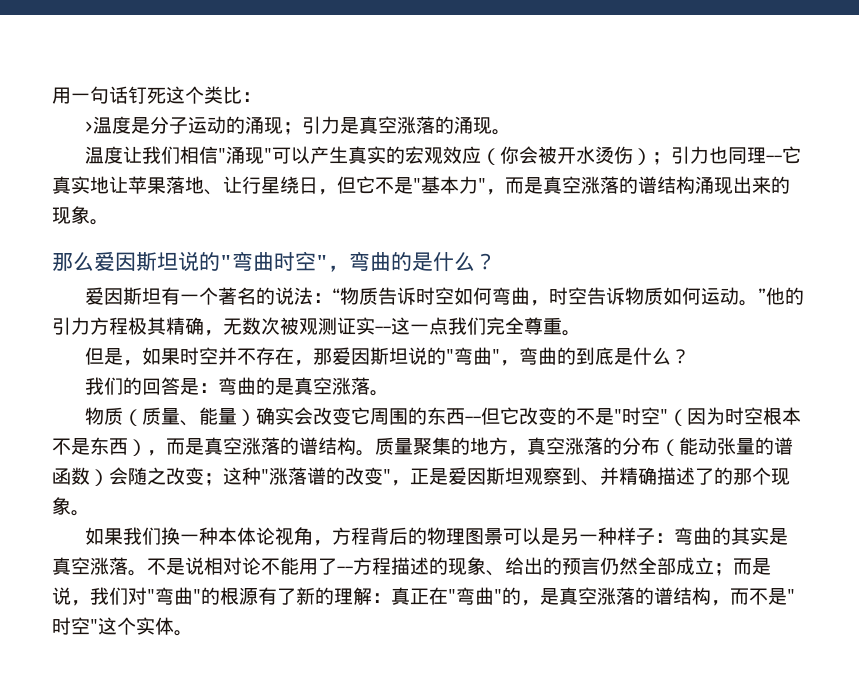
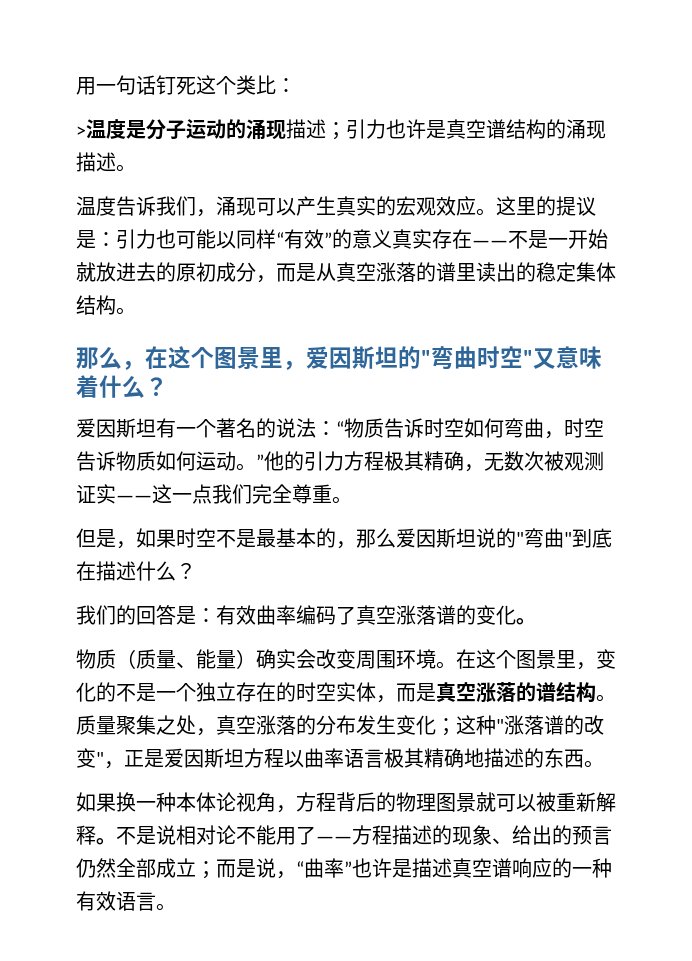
[283,116,512,135] [85,146,273,164] ；引力是真空涨落的涌现。 // 温度让我们相信"涌现" -> [286,119,606,140] [76,152,136,172] [76,196,256,217] 描述；引力也许是真空谱结构的涌现描述。 // 温度告诉我们，涌现
[481,146,802,165] [52,176,790,195] [52,206,109,225] [52,251,199,271] （你会被开水烫伤）；引力也同理——它真实地让苹果落地、让行星绕日，但它不是"基本力"，而是真空涨落的谱结构涌现出来的现象。 // 那么爱因斯坦说 -> [476,196,596,216] [76,229,608,249] [76,262,616,283] [76,295,136,315] [76,346,398,370] 。这里的提议是：引力也可能以同样“有效”的意义真实存在——不是一开始就放进去的原初成分，而是从真空涨落的谱里读出的稳定集体结构。 // 那么，在这个图景里，爱因斯坦
[328,251,433,272] ，弯曲的是 -> [533,346,602,369] [76,375,99,398] 又意味着
[218,347,333,366] 并不存在，那 -> [216,528,396,549] 不是最基本的，那么
[500,347,634,366] ，弯曲的到底是 -> [572,528,612,548] [76,561,136,581] 到底在描述
[218,377,371,395] 弯曲的是真空涨落 -> [216,605,516,625] 有效曲率编码了真空涨落谱的变化
[351,407,802,426] [52,437,147,456] 它周围的东西——但它改变的不是"时空"（因为时空根本不是东西） -> [356,649,616,670] [76,682,376,702] 周围环境。在这个图景里，变化的不是一个独立存在的时空实体
[451,437,508,455] 的地方 -> [156,715,196,735] 之处
[660,437,793,456] [52,467,204,486] （能动张量的谱函数）会随之改变 -> [356,715,436,735] 发生变化
[524,467,790,486] [52,497,71,515] 观察到、并精确描述了的那个现象 -> [244,748,584,768] 方程以曲率语言极其精确地描述的东西
[123,527,162,545] 我们 -> (116, 802) none
[503,527,789,545] [52,557,128,575] 可以是另一种样子：弯曲的其实是真空涨落 -> [476,792,616,812] [76,825,96,845] 就可以被重新解释
[90,587,795,606] [52,617,174,635] 我们对"弯曲"的根源有了新的理解：真正在"弯曲"的，是真空涨落的谱结构，而不是"时空"这个实体 -> [296,858,612,878] [76,891,156,911] “曲率”也许是描述真空谱响应的一种有效语言

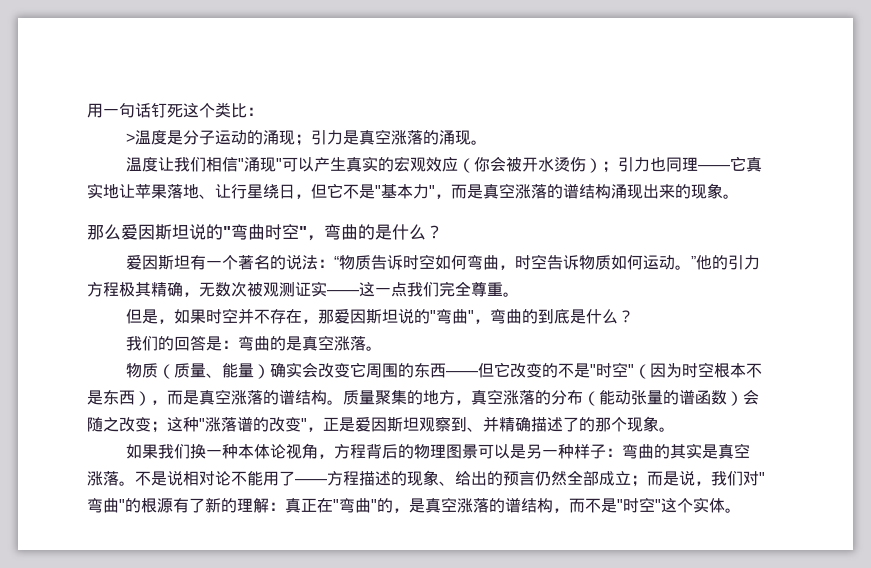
[286,119,606,140] [76,152,136,172] [76,196,256,217] 描述；引力也许是真空谱结构的涌现描述。 // 温度告诉我们，涌现 -> [294,129,487,146] [125,157,282,172] ；引力是真空涨落的涌现。 // 温度让我们相信"涌现"
[476,196,596,216] [76,229,608,249] [76,262,616,283] [76,295,136,315] [76,346,398,370] 。这里的提议是：引力也可能以同样“有效”的意义真实存在——不是一开始就放进去的原初成分，而是从真空涨落的谱里读出的稳定集体结构。 // 那么，在这个图景里，爱因斯坦 -> [457,156,762,173] [87,183,739,199] [87,224,206,240] （你会被开水烫伤）；引力也同理——它真实地让苹果落地、让行星绕日，但它不是"基本力"，而是真空涨落的谱结构涌现出来的现象。 // 那么爱因斯坦说
[533,346,602,369] [76,375,99,398] 又意味着 -> [307,224,392,241] ，弯曲的是
[216,528,396,549] 不是最基本的，那么 -> [237,308,334,324] 并不存在，那
[572,528,612,548] [76,561,136,581] 到底在描述 -> [473,309,586,324] ，弯曲的到底是
[216,605,516,625] 有效曲率编码了真空涨落谱的变化 -> [237,335,366,351] 弯曲的是真空涨落
[356,649,616,670] [76,682,376,702] 周围环境。在这个图景里，变化的不是一个独立存在的时空实体 -> [349,362,762,379] [87,390,151,406] 它周围的东西——但它改变的不是"时空"（因为时空根本不是东西）
[156,715,196,735] 之处 -> [407,390,455,405] 的地方
[356,715,436,735] 发生变化 -> [583,389,759,406] [87,417,151,432] （能动张量的谱函数）会随之改变
[244,748,584,768] 方程以曲率语言极其精确地描述的东西 -> [419,416,659,432] 观察到、并精确描述了的那个现象
(116, 802) none -> [157,444,190,459] 我们
[476,792,616,812] [76,825,96,845] 就可以被重新解释 -> [477,443,750,459] [87,471,119,486] 可以是另一种样子：弯曲的其实是真空涨落
[296,858,612,878] [76,891,156,911] “曲率”也许是描述真空谱响应的一种有效语言 -> [711,471,765,486] [87,497,725,513] 我们对"弯曲"的根源有了新的理解：真正在"弯曲"的，是真空涨落的谱结构，而不是"时空"这个实体

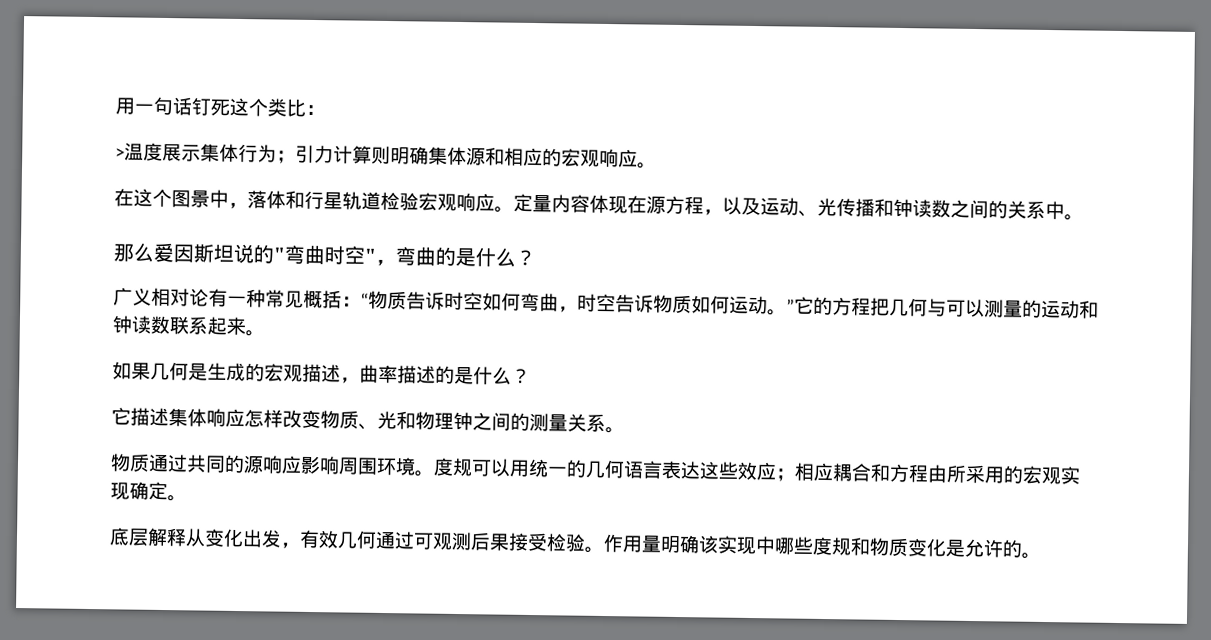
[166,129,487,146] [125,156,762,173] [87,183,723,199] 是分子运动的涌现；引力是真空涨落的涌现。 // 温度让我们相信"涌现"可以产生真实的宏观效应（你会被开水烫伤）；引力也同理——它真实地让苹果落地、让行星绕日，但它不是"基本力"，而是真空涨落的谱结构涌现出来的现象 -> [162,143,657,169] [114,188,1065,220] 展示集体行为；引力计算则明确集体源和相应的宏观响应。 // 在这个图景中，落体和行星轨道检验宏观响应。定量内容体现在源方程，以及运动、光传播和钟读数之间的关系中
[125,254,318,270] 爱因斯坦有一个著名的说法 -> [113,287,342,309] 广义相对论有一种常见概括
[695,255,760,270] [87,281,519,297] [125,308,634,324] [125,335,382,351] [125,362,762,379] [87,389,759,406] [87,416,675,433] [125,443,750,459] [87,470,765,487] [87,497,725,513] 他的引力方程极其精确，无数次被观测证实——这一点我们完全尊重。 // 但是，如果时空并不存在，那爱因斯坦说的"弯曲"，弯曲的到底是什么？ // 我们的回答是：弯曲的是真空涨落。 // 物质（质量、能量）确实会改变它周围的东西——但它改变的不是"时空"（因为时空根本不是东西），而是真空涨落的谱结构。质量聚集的地方，真空涨落的分布（能动张量的谱函数）会随之改变；这种"涨落谱的改变"，正是爱因斯坦观察到、并精确描述了的那个现象。 // 如果我们换一种本体论视角，方程背后的物理图景可以是另一种样子：弯曲的其实是真空涨落。不是说相对论不能用了——方程描述的现象、给出的预言仍然全部成立；而是说，我们对"弯曲"的根源有了新的理解：真正在"弯曲"的，是真空涨落的谱结构，而不是"时空"这个实体 -> [794,296,1099,319] [112,315,265,337] [112,361,531,385] [111,407,625,434] [110,453,1081,485] [110,481,187,502] [109,527,1023,558] 它的方程把几何与可以测量的运动和钟读数联系起来。 // 如果几何是生成的宏观描述，曲率描述的是什么？ // 它描述集体响应怎样改变物质、光和物理钟之间的测量关系。 // 物质通过共同的源响应影响周围环境。度规可以用统一的几何语言表达这些效应；相应耦合和方程由所采用的宏观实现确定。 // 底层解释从变化出发，有效几何通过可观测后果接受检验。作用量明确该实现中哪些度规和物质变化是允许的

